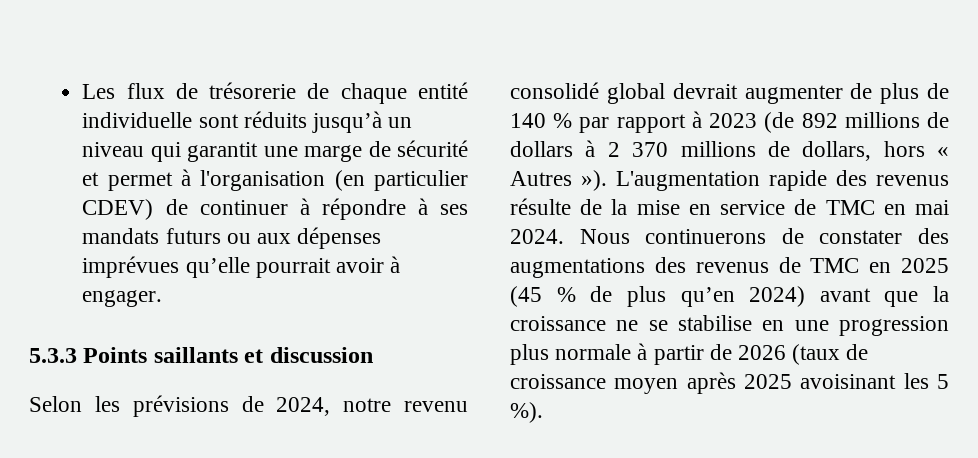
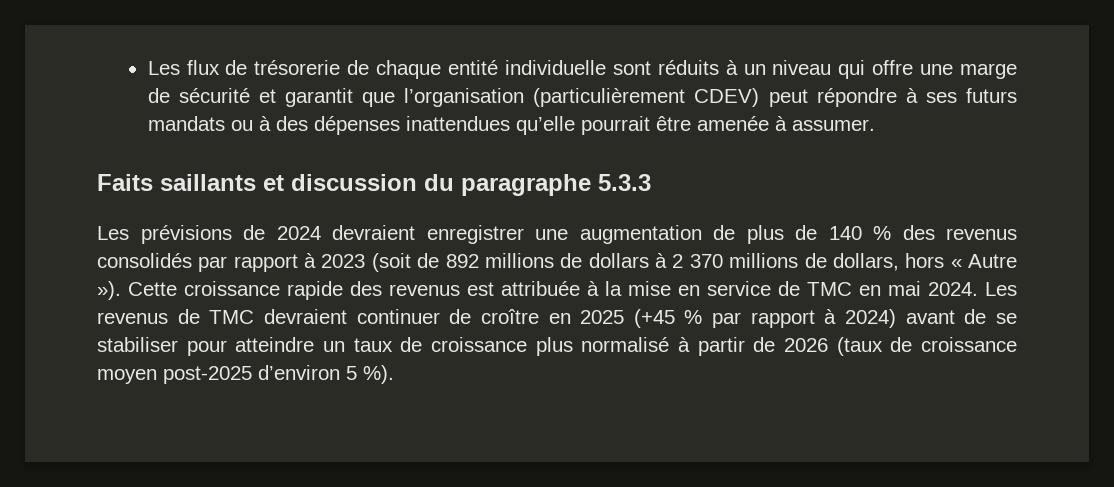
[312,111,383,133] jusqu’à -> [725,60,738,75] à
[187,142,259,162] garantit -> [872,60,914,75] offre
[107,169,468,191] [82,198,468,220] [82,227,382,249] [82,256,401,278] [82,290,163,307] [29,347,373,363] [29,395,468,417] [510,82,843,104] permet à l'organisation (en particulier CDEV) de continuer à répondre à ses mandats futurs ou aux dépenses imprévues qu’elle pourrait avoir à engager. // 5.3.3 Points saillants et discussion // Selon les prévisions de 2024, notre revenu consolidé global devrait augmenter -> [284,88,1018,107] [147,116,875,135] [97,174,651,196] [97,225,702,244] garantit que l’organisation (particulièrement CDEV) peut répondre à ses futurs mandats ou à des dépenses inattendues qu’elle pourrait être amenée à assumer. // Faits saillants et discussion du paragraphe 5.3.3 // Les prévisions de 2024 devraient enregistrer une augmentation
(573, 120) none -> [902,225,1017,240] [97,253,192,268] des revenus consolidés
[764,112,795,133] (de -> [371,253,440,272] (soit de
[510,170,949,191] [510,198,603,215] Autres »). L'augmentation rapide des revenus résulte de -> [967,254,1017,268] [97,281,599,300] Autre »). Cette croissance rapide des revenus est attribuée à
[579,228,949,244] [510,257,949,278] [510,286,949,307] [510,315,949,336] [510,344,632,365] Nous continuerons de constater des augmentations des revenus de TMC en 2025 (45 % de plus qu’en 2024) avant que la croissance ne se stabilise en une progression plus normale -> [985,282,1017,296] [97,309,1017,328] [97,337,670,356] Les revenus de TMC devraient continuer de croître en 2025 (+45 % par rapport à 2024) avant de se stabiliser pour atteindre un taux de croissance plus normalisé
[686,372,929,394] après 2025 avoisinant les -> [163,365,340,384] post-2025 d’environ

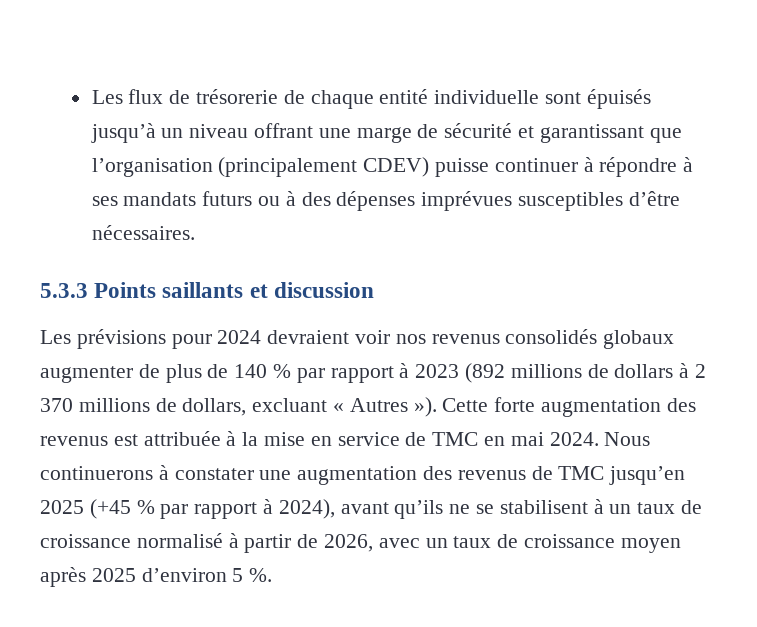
[657,60,914,79] réduits à un niveau qui offre -> [586,89,651,109] [90,123,313,143] épuisés jusqu’à un niveau offrant
[284,88,353,107] garantit -> [539,124,644,143] garantissant
[533,88,808,107] (particulièrement CDEV) peut -> [218,157,594,177] (principalement CDEV) puisse continuer à
[966,88,1018,103] [147,116,225,131] futurs mandats -> [123,191,253,206] mandats futurs
[405,116,875,135] [97,174,153,191] inattendues qu’elle pourrait être amenée à assumer. // Faits -> [421,191,680,211] [91,225,195,240] [40,282,157,298] imprévues susceptibles d’être nécessaires. // 5.3.3 Points
[424,174,651,196] du paragraphe 5.3.3 -> (374, 290) none
[243,225,265,240] de -> [171,334,212,349] pour
[426,225,702,244] enregistrer une augmentation -> [355,329,675,349] [40,366,133,383] voir nos revenus consolidés globaux augmenter
[902,225,1017,240] [97,253,192,268] des revenus consolidés -> (292, 371) none
[371,253,479,272] (soit de 892 -> [465,363,506,383] (892
[905,253,1017,268] [97,281,343,300] hors « Autre »). Cette croissance rapide -> [252,397,662,417] excluant « Autres »). Cette forte augmentation
[985,282,1017,296] [97,309,571,324] Les revenus de TMC devraient continuer de croître en -> [604,432,651,446] [40,465,686,485] Nous continuerons à constater une augmentation des revenus de TMC jusqu’en
[845,309,1017,328] [97,337,573,356] 2024) avant de se stabiliser pour atteindre un taux de croissance plus -> [278,499,703,519] [40,534,131,548] 2024), avant qu’ils ne se stabilisent à un taux de croissance
[784,337,883,356] 2026 (taux -> [324,534,492,552] 2026, avec un taux
[163,366,252,384] post-2025 -> [40,567,136,587] après 2025
[363,365,394,384] %). -> [249,568,273,582] %.

